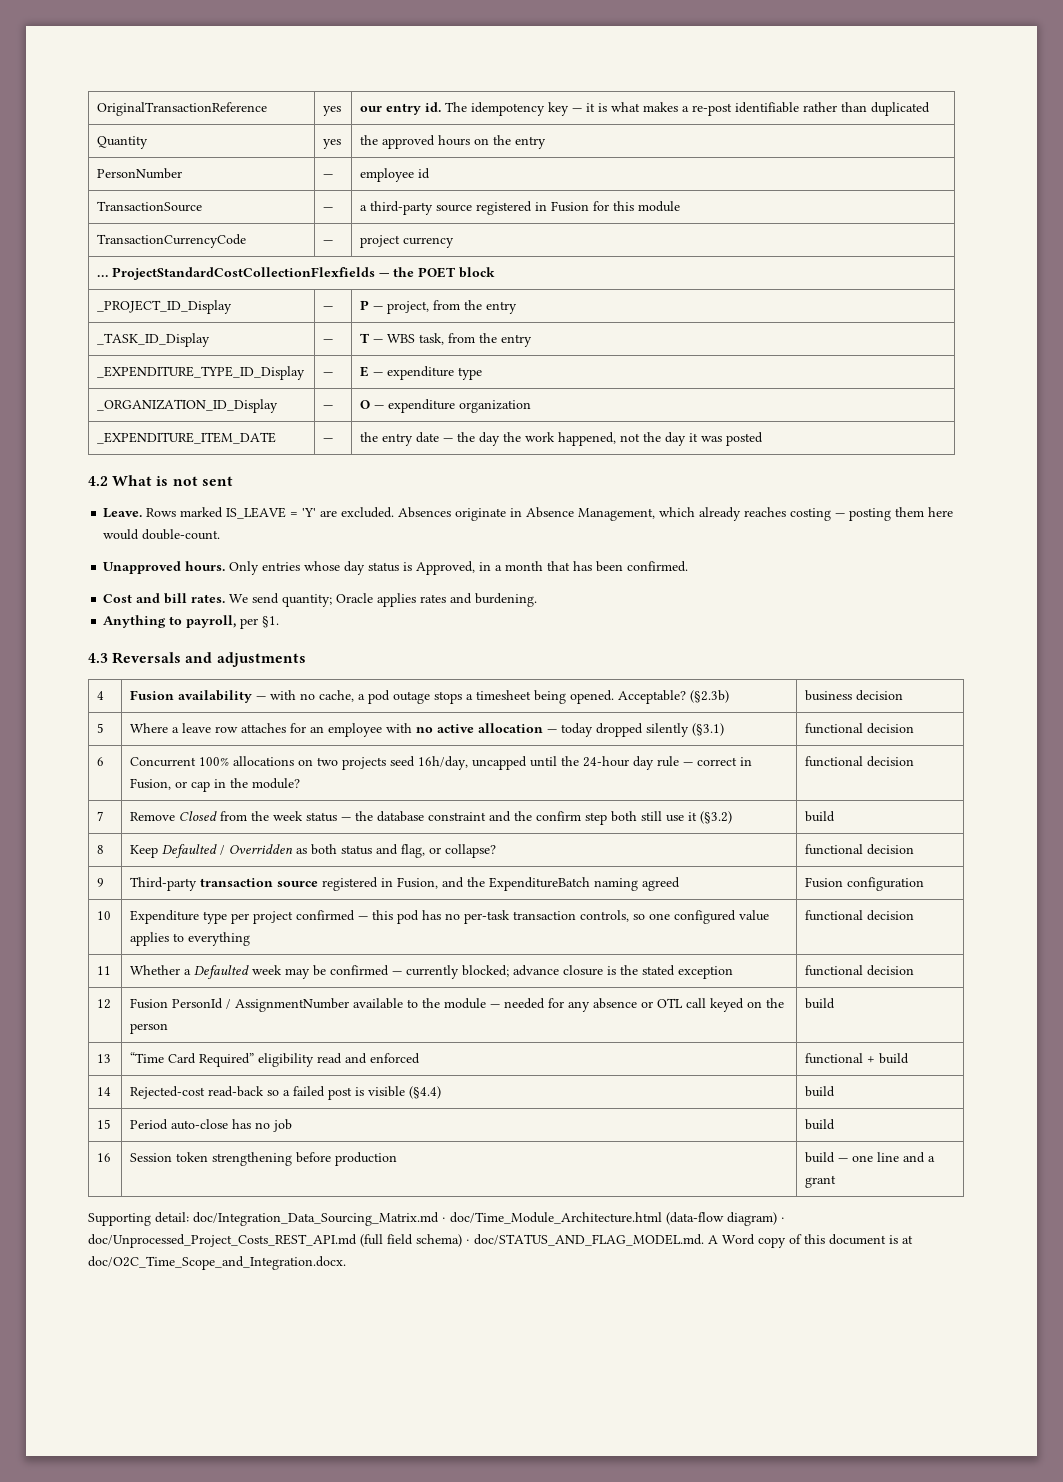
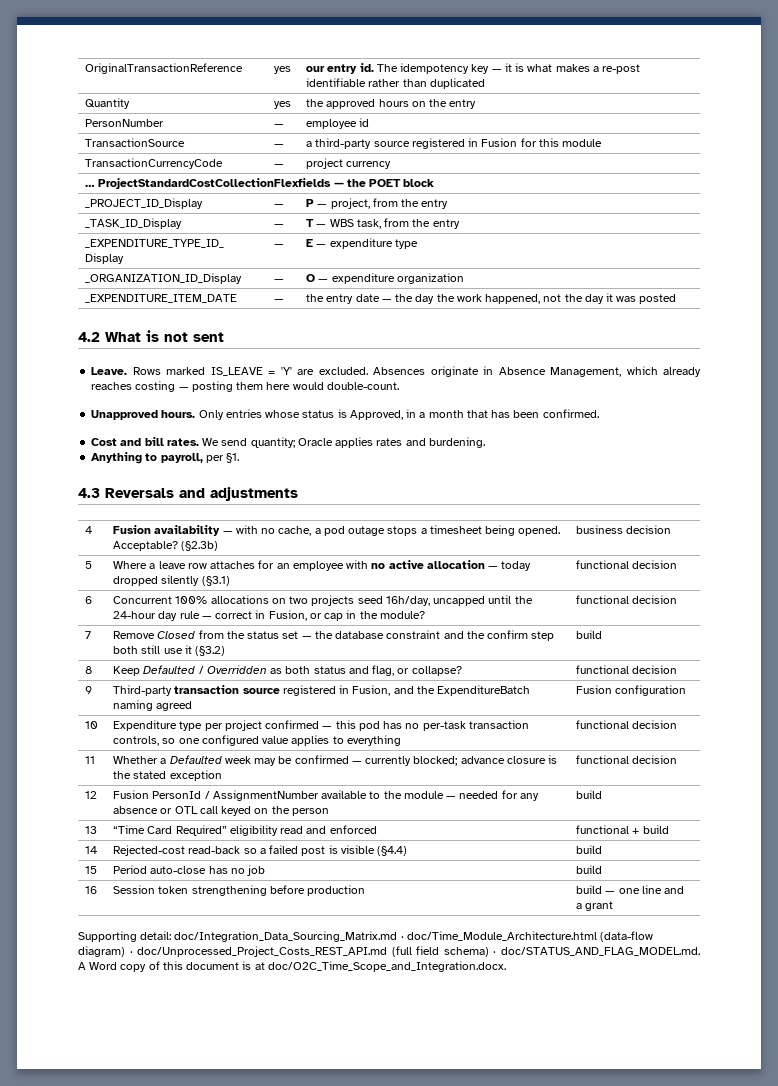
[344,561,366,575] day -> (301, 414) none
[273,811,338,822] week status -> [247,631,299,639] status set

